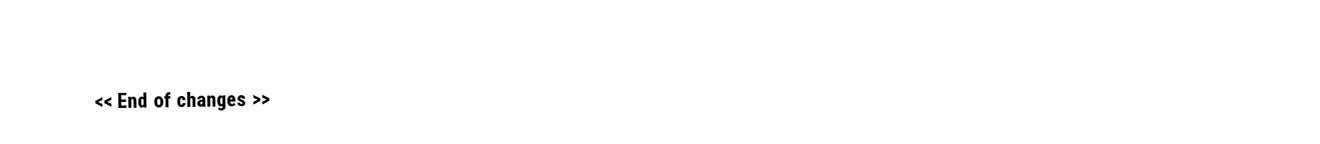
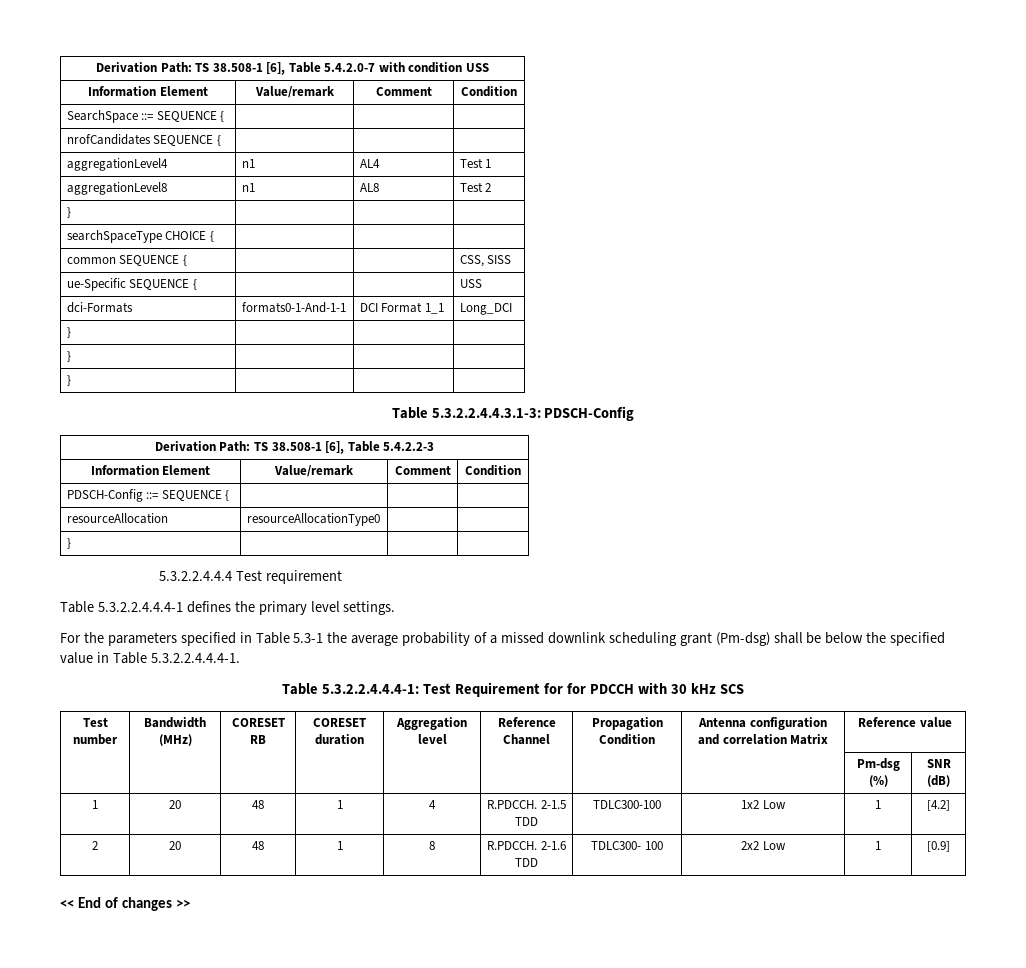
(94, 103) none -> [96,62,489,75] [88,86,208,97] [254,86,335,98] [375,87,432,96] [461,86,517,97] [66,110,225,123] [66,134,221,146] [66,158,168,171] [241,159,255,168] [359,159,380,168] [459,158,492,168] [66,182,167,195] [241,183,255,192] [359,183,379,192] [459,182,492,192] [66,207,71,218] [66,230,214,243] [66,255,187,266] [459,255,512,267] [66,278,197,291] [459,279,482,288] [66,302,133,313] [241,302,346,313] [359,302,444,314] [459,303,512,315] [66,327,71,338] [66,351,71,362] [66,375,71,386] [391,406,635,421] [154,441,435,454] [90,465,211,476] [274,465,354,477] [394,466,451,475] [465,465,521,476] [66,489,230,502] [66,513,168,524] [246,513,380,526] [66,538,71,549] [159,570,343,584] [60,601,396,615] [60,632,946,646] [60,652,240,664] [282,682,744,697] [82,718,108,727] [73,734,118,745] [144,717,206,728] [158,734,192,746] [231,718,285,727] [250,735,266,744] [313,718,366,727] [315,734,364,745] [396,717,467,730] [417,734,447,744] [497,717,556,727] [503,734,550,745] [591,717,663,730] [599,734,655,745] [698,717,827,730] [697,734,829,745] [858,717,952,728] [856,758,900,771] [868,775,888,787] [926,759,951,768] [927,775,950,787] [92,800,98,809] [169,800,181,809] [252,800,264,809] [336,800,343,809] [429,800,436,809] [487,800,566,809] [515,817,538,826] [593,800,661,809] [741,800,786,809] [875,800,881,809] [927,800,950,811] [92,841,98,850] [169,841,181,850] [252,841,264,850] [336,841,343,850] [429,841,435,850] [487,841,566,850] [515,858,538,867] [591,841,663,850] [741,841,786,850] [875,841,881,850] [927,841,950,852] Derivation Path: TS 38.508-1 [6], Table 5.4.2.0-7 with condition USS // Information Element | Value/remark | Comment | Condition // SearchSpace ::= SEQUENCE { | | | // nrofCandidates SEQUENCE { | | | // aggregationLevel4 | n1 | AL4 | Test 1 // aggregationLevel8 | n1 | AL8 | Test 2 // } | | | // searchSpaceType CHOICE { | | | // common SEQUENCE { | | | CSS, SISS // ue-Specific SEQUENCE { | | | USS // dci-Formats | formats0-1-And-1-1 | DCI Format 1_1 | Long_DCI // } | | | // } | | | // } | | | // Table 5.3.2.2.4.4.3.1-3: PDSCH-Config // Derivation Path: TS 38.508-1 [6], Table 5.4.2.2-3 // Information Element | Value/remark | Comment | Condition // PDSCH-Config ::= SEQUENCE { | | | // resourceAllocation | resourceAllocationType0 | | // } | | | // 5.3.2.2.4.4.4 Test requirement // Table 5.3.2.2.4.4.4-1 defines the primary level settings. // For the parameters specified in Table 5.3-1 the average probability of a missed downlink scheduling grant (Pm-dsg) shall be below the specified value in Table 5.3.2.2.4.4.4-1. // Table 5.3.2.2.4.4.4-1: Test Requirement for for PDCCH with 30 kHz SCS // Test number | Bandwidth (MHz) | CORESET RB | CORESET duration | Aggregation level | Reference Channel | Propagation Condition | Antenna configuration and correlation Matrix | Reference value // | | | | | | | | Pm-dsg (%) | SNR (dB) // 1 | 20 | 48 | 1 | 4 | R.PDCCH. 2-1.5 TDD | TDLC300-100 | 1x2 Low | 1 | [4.2] // 2 | 20 | 48 | 1 | 8 | R.PDCCH. 2-1.6 TDD | TDLC300- 100 | 2x2 Low | 1 | [0.9] //

